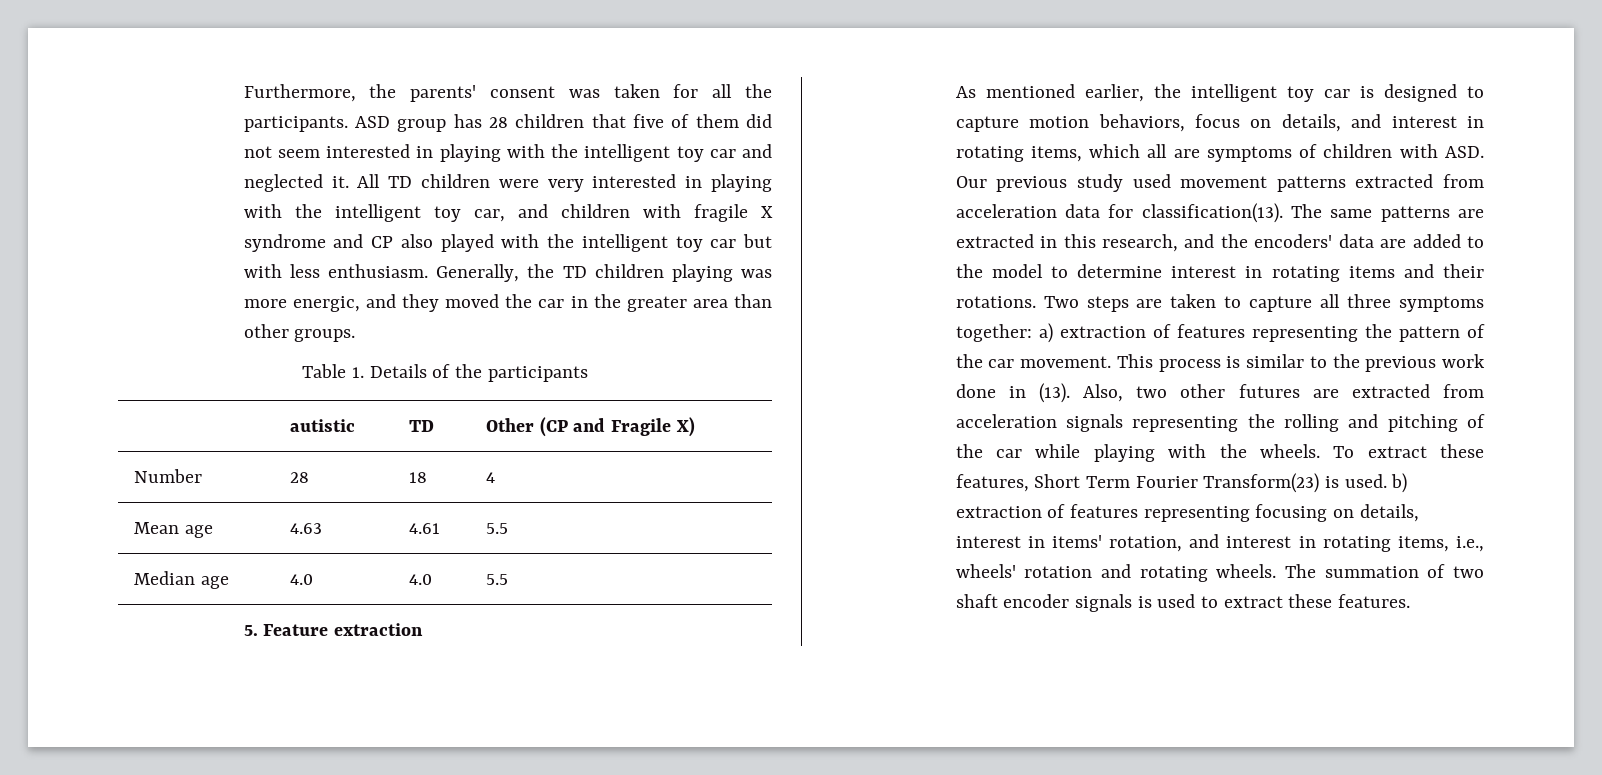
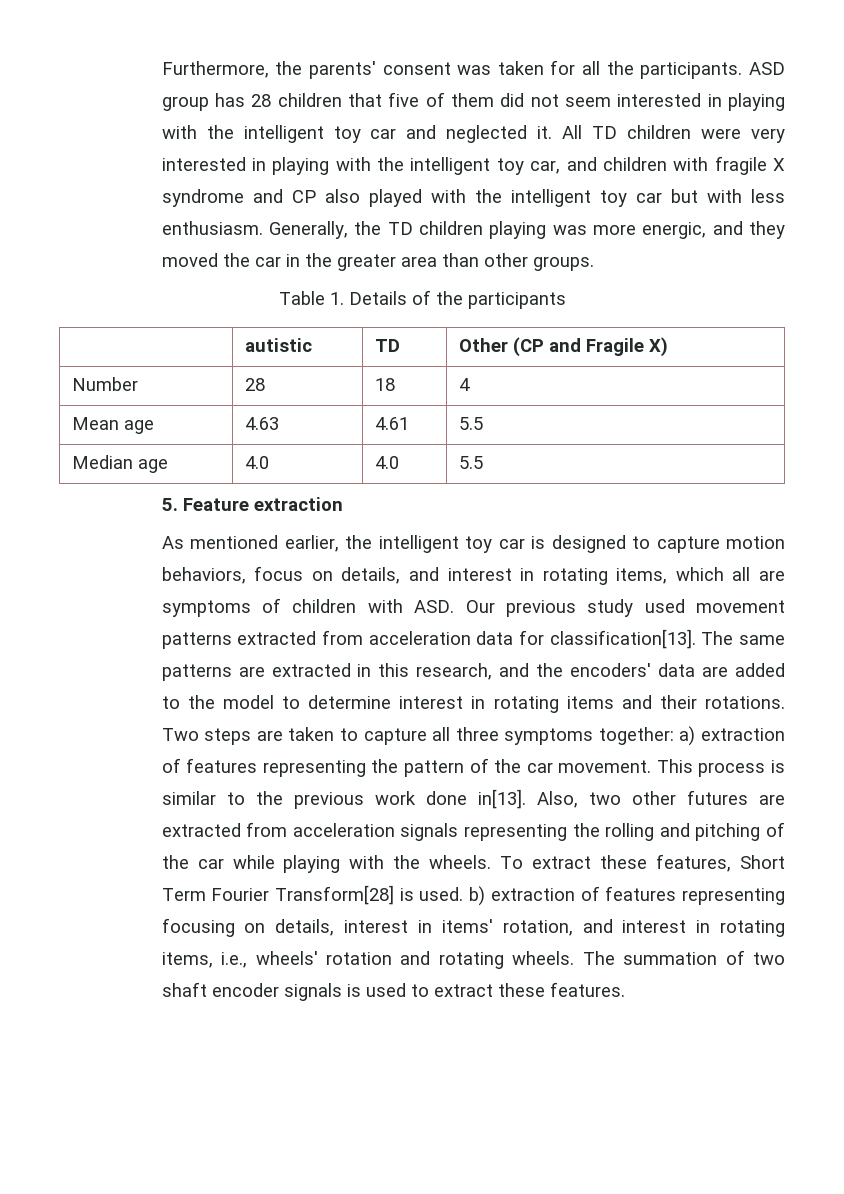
[1141,203,1283,223] classification(13). -> [549,629,696,649] classification[13].
[1008,383,1070,403] in (13). -> [477,789,526,809] in[13].
[1203,473,1320,493] Transform(23) -> [275,885,395,905] Transform[28]

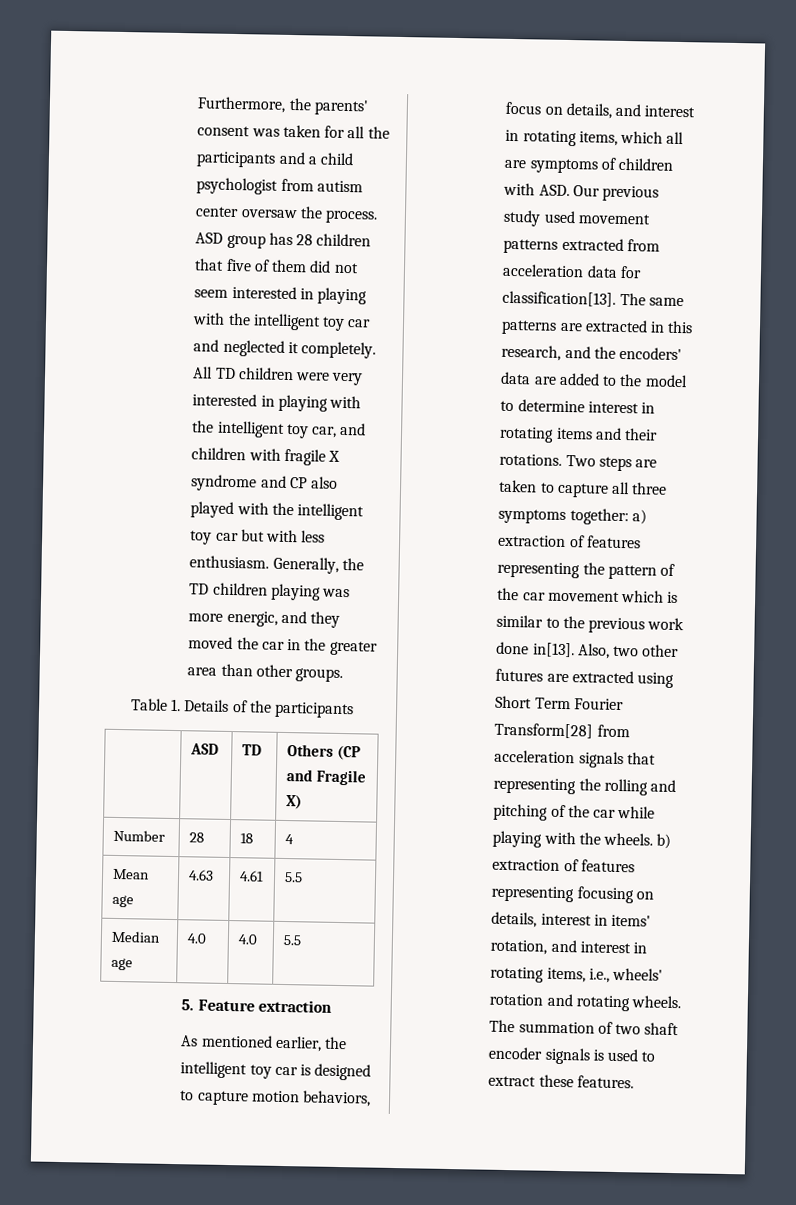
[640,62,743,79] participants. -> [196,151,355,168] [196,177,363,195] [195,206,379,224] participants and a child psychologist from autism center oversaw the process.
[537,126,553,139] it. -> [287,341,377,359] it completely.
[244,338,312,352] autistic -> [190,743,220,755] ASD
[458,338,508,352] Other -> [287,744,335,757] Others
[558,759,766,777] movement. This process -> [547,590,665,603] movement which
(241, 830) none -> [637,672,675,688] [495,695,624,711] [494,722,594,739] using Short Term Fourier Transform[28]
(459, 832) none -> [626,752,656,765] that
[500,854,785,872] [161,885,464,905] To extract these features, Short Term Fourier Transform[28] is used. -> (654, 839) none

